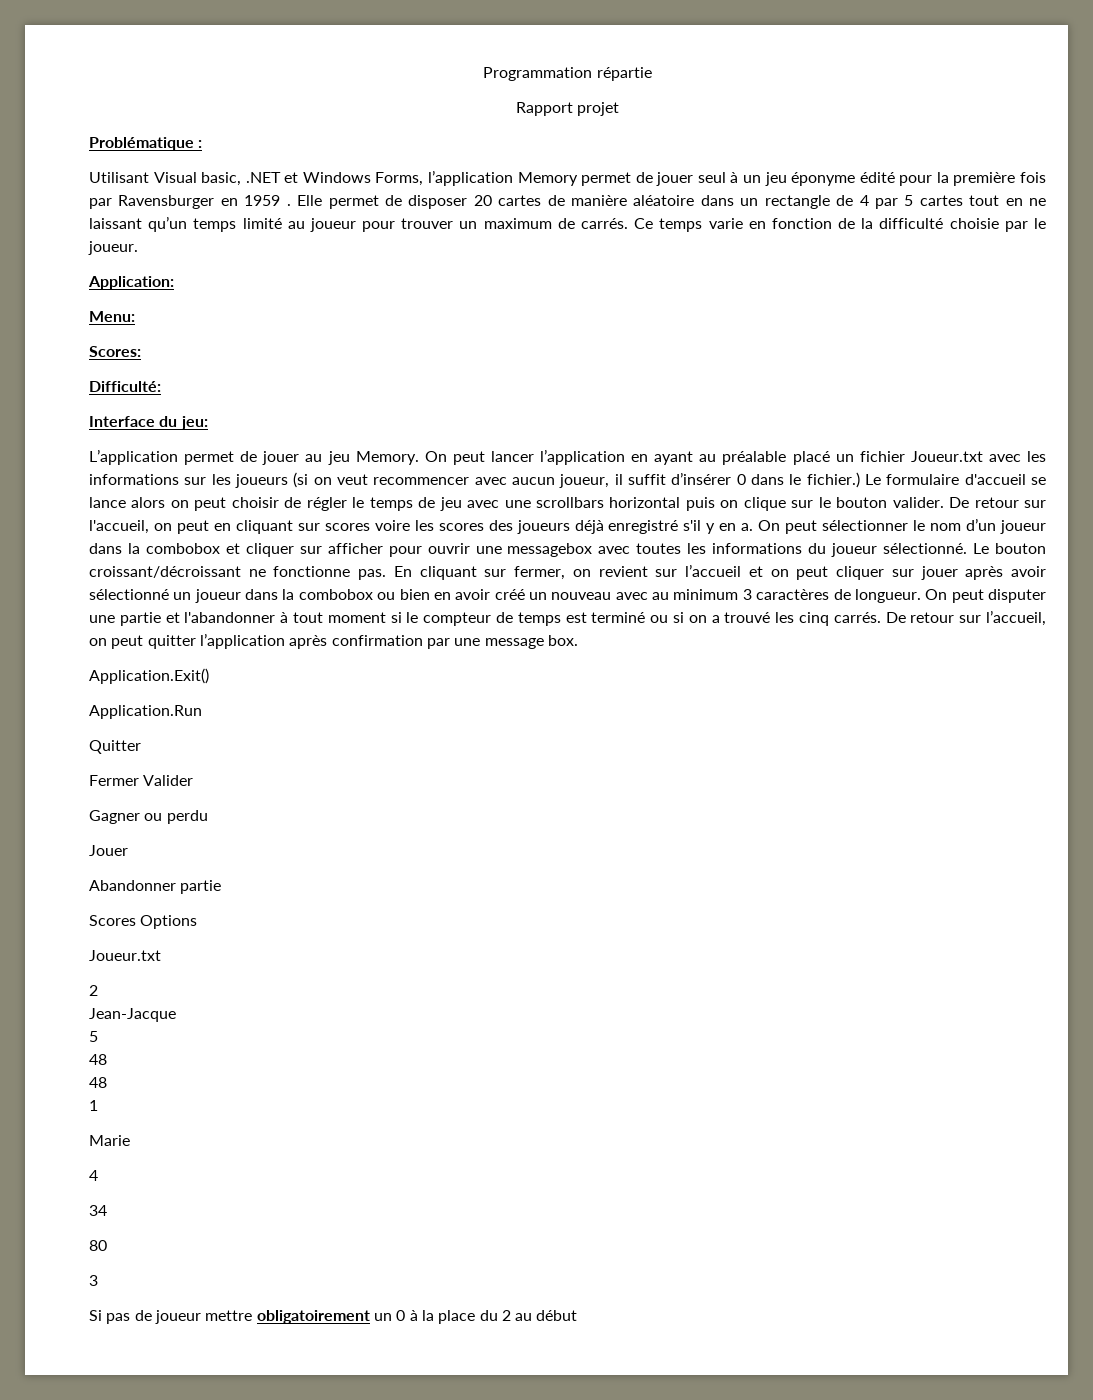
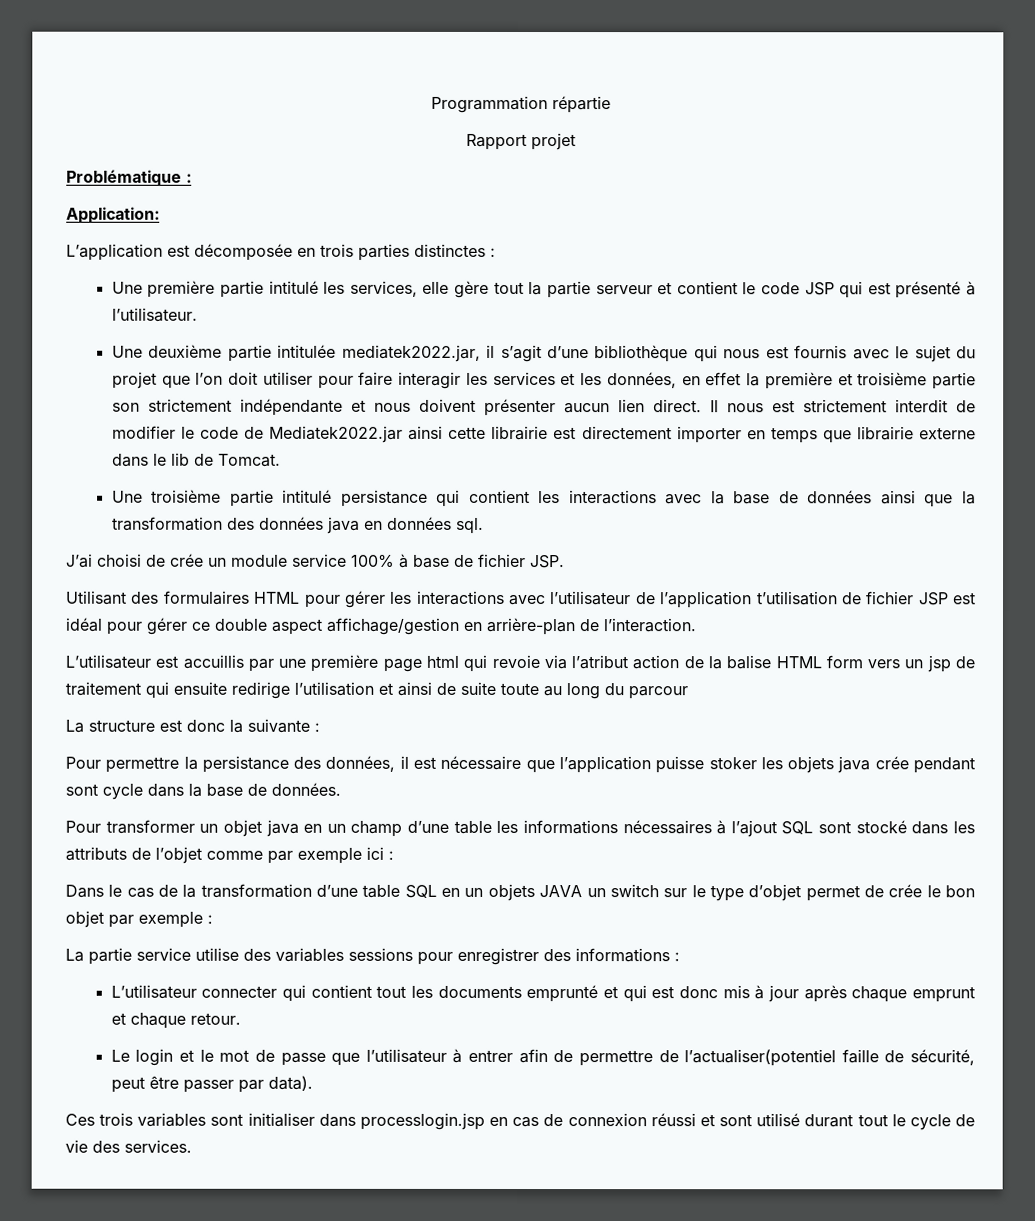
[89,170,1046,186] [89,195,1046,209] [89,216,1046,232] [88,241,138,255] [88,276,174,290] [89,311,135,322] [89,346,141,357] [89,381,161,392] [89,416,208,430] [89,449,1047,465] [89,472,1047,488] [89,497,1047,511] [89,518,1047,534] [89,543,1046,557] [89,564,1046,580] [89,589,1047,603] [89,610,1046,626] [89,633,578,649] [89,668,209,684] [89,705,202,719] [89,740,141,754] [89,775,194,786] [89,810,208,824] [89,845,128,856] [89,880,222,894] [89,915,198,929] [89,950,161,961] [89,985,98,996] [89,1008,176,1022] [89,1031,98,1042] [89,1054,107,1065] [89,1077,107,1088] [89,1100,98,1111] [89,1135,130,1146] [89,1170,98,1181] [89,1205,107,1216] [89,1240,107,1251] [89,1275,98,1286] [89,1310,578,1324] Utilisant Visual basic, .NET et Windows Forms, l’application Memory permet de jouer seul à un jeu éponyme édité pour la première fois par Ravensburger en 1959 . Elle permet de disposer 20 cartes de manière aléatoire dans un rectangle de 4 par 5 cartes tout en ne laissant qu’un temps limité au joueur pour trouver un maximum de carrés. Ce temps varie en fonction de la difficulté choisie par le joueur. // Application: // Menu: // Scores: // Difficulté: // Interface du jeu: // L’application permet de jouer au jeu Memory. On peut lancer l’application en ayant au préalable placé un fichier Joueur.txt avec les informations sur les joueurs (si on veut recommencer avec aucun joueur, il suffit d’insérer 0 dans le fichier.) Le formulaire d'accueil se lance alors on peut choisir de régler le temps de jeu avec une scrollbars horizontal puis on clique sur le bouton valider. De retour sur l'accueil, on peut en cliquant sur scores voire les scores des joueurs déjà enregistré s'il y en a. On peut sélectionner le nom d’un joueur dans la combobox et cliquer sur afficher pour ouvrir une messagebox avec toutes les informations du joueur sélectionné. Le bouton croissant/décroissant ne fonctionne pas. En cliquant sur fermer, on revient sur l’accueil et on peut cliquer sur jouer après avoir sélectionné un joueur dans la combobox ou bien en avoir créé un nouveau avec au minimum 3 caractères de longueur. On peut disputer une partie et l'abandonner à tout moment si le compteur de temps est terminé ou si on a trouvé les cinq carrés. De retour sur l’accueil, on peut quitter l’application après confirmation par une message box. // Application.Exit() // Application.Run // Quitter // Fermer Valider // Gagner ou perdu // Jouer // Abandonner partie // Scores Options // Joueur.txt // 2 // Jean-Jacque // 5 // 48 // 48 // 1 // Marie // 4 // 34 // 80 // 3 // Si pas de joueur mettre obligatoirement un 0 à la place du 2 au début -> [66,206,160,224] [66,243,496,261] [111,280,976,299] [111,307,198,322] [111,344,977,363] [111,371,977,390] [111,398,977,417] [111,425,976,444] [111,452,281,467] [111,489,977,508] [111,516,484,534] [66,553,565,569] [66,590,976,609] [65,617,696,636] [65,654,976,673] [65,681,688,700] [65,718,320,733] [65,755,975,774] [65,782,341,800] [65,819,976,838] [65,846,394,864] [65,883,975,902] [65,910,213,928] [65,947,680,966] [110,984,976,1003] [110,1012,241,1029] [110,1048,976,1067] [110,1075,313,1093] [65,1112,975,1131] [65,1139,192,1153] Application: // L’application est décomposée en trois parties distinctes : // Une première partie intitulé les services, elle gère tout la partie serveur et contient le code JSP qui est présenté à l’utilisateur. // Une deuxième partie intitulée mediatek2022.jar, il s’agit d’une bibliothèque qui nous est fournis avec le sujet du projet que l’on doit utiliser pour faire interagir les services et les données, en effet la première et troisième partie son strictement indépendante et nous doivent présenter aucun lien direct. Il nous est strictement interdit de modifier le code de Mediatek2022.jar ainsi cette librairie est directement importer en temps que librairie externe dans le lib de Tomcat. // Une troisième partie intitulé persistance qui contient les interactions avec la base de données ainsi que la transformation des données java en données sql. // J’ai choisi de crée un module service 100% à base de fichier JSP. // Utilisant des formulaires HTML pour gérer les interactions avec l’utilisateur de l’application t’utilisation de fichier JSP est idéal pour gérer ce double aspect affichage/gestion en arrière-plan de l’interaction. // L’utilisateur est accuillis par une première page html qui revoie via l’atribut action de la balise HTML form vers un jsp de traitement qui ensuite redirige l’utilisation et ainsi de suite toute au long du parcour // La structure est donc la suivante : // Pour permettre la persistance des données, il est nécessaire que l’application puisse stoker les objets java crée pendant sont cycle dans la base de données. // Pour transformer un objet java en un champ d’une table les informations nécessaires à l’ajout SQL sont stocké dans les attributs de l’objet comme par exemple ici : // Dans le cas de la transformation d’une table SQL en un objets JAVA un switch sur le type d’objet permet de crée le bon objet par exemple : // La partie service utilise des variables sessions pour enregistrer des informations : // L’utilisateur connecter qui contient tout les documents emprunté et qui est donc mis à jour après chaque emprunt et chaque retour. // Le login et le mot de passe que l’utilisateur à entrer afin de permettre de l’actualiser(potentiel faille de sécurité, peut être passer par data). // Ces trois variables sont initialiser dans processlogin.jsp en cas de connexion réussi et sont utilisé durant tout le cycle de vie des services.

